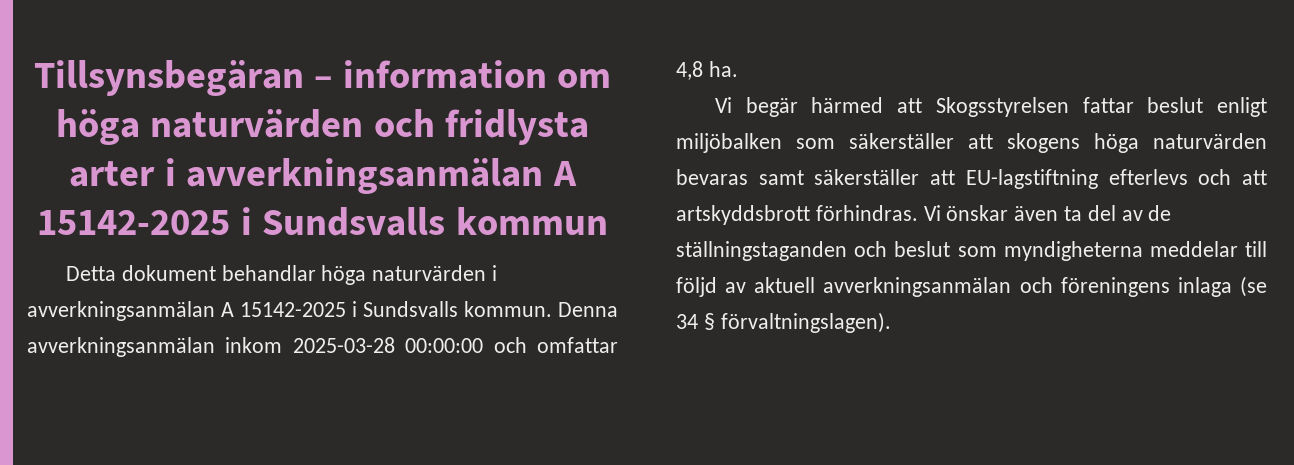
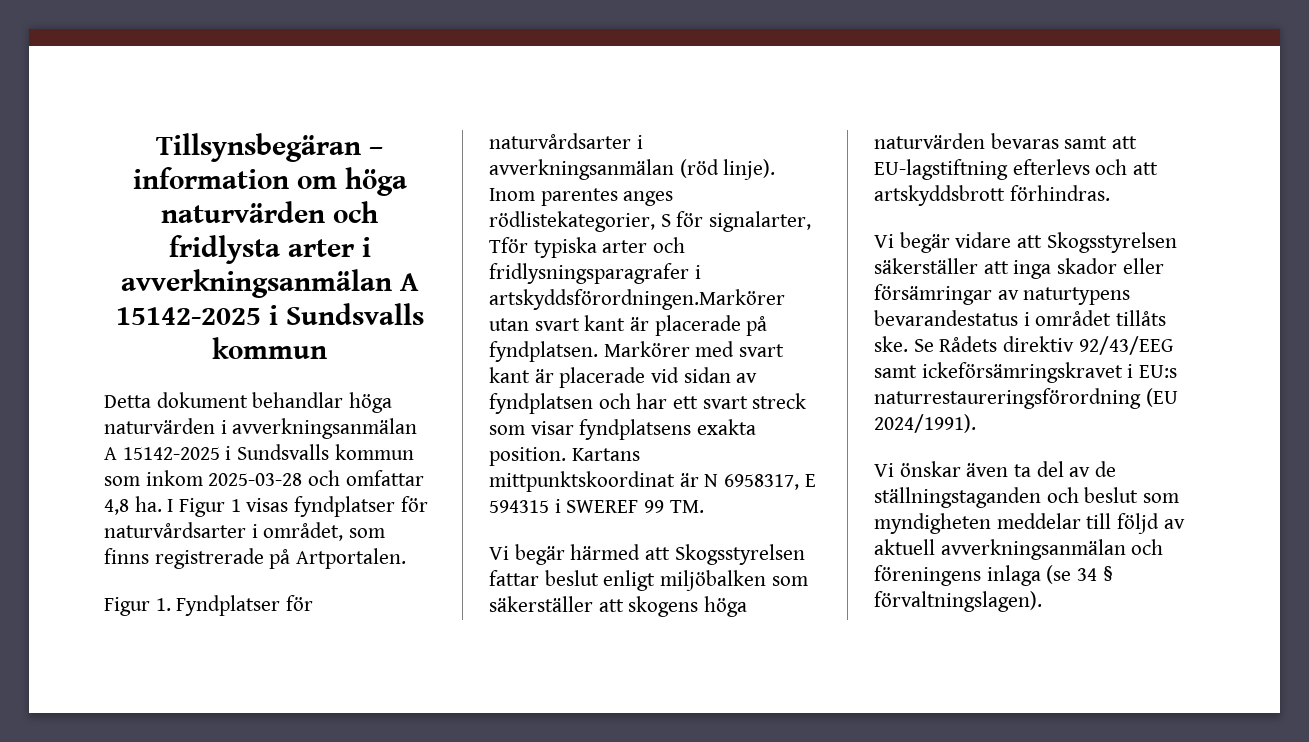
[464,301,618,317] [27,337,215,357] kommun. Denna avverkningsanmälan -> [334,444,414,460] [104,476,140,486] kommun som
[405,338,484,353] 00:00:00 -> (303, 479) none
(738, 69) none -> [167,496,428,517] [104,522,386,541] [104,548,407,569] [104,595,314,616] [489,133,643,149] [489,159,776,180] [489,188,674,206] [489,211,812,232] [489,237,686,258] [489,263,701,284] [489,289,785,310] [489,315,768,336] [489,341,785,362] [489,367,758,388] [489,393,807,414] [489,419,757,440] [489,447,640,466] [489,471,816,492] [489,499,704,513] I Figur 1 visas fyndplatser för naturvårdsarter i området, som finns registrerade på Artportalen. // Figur 1. Fyndplatser för naturvårdsarter i avverkningsanmälan (röd linje). Inom parentes anges rödlistekategorier, S för signalarter, Tför typiska arter och fridlysningsparagrafer i artskyddsförordningen.Markörer utan svart kant är placerade på fyndplatsen. Markörer med svart kant är placerade vid sidan av fyndplatsen och har ett svart streck som visar fyndplatsens exakta position. Kartans mittpunktskoordinat är N 6958317, E 594315 i SWEREF 99 TM.
[814,169,920,185] säkerställer -> (1108, 142) none
(918, 213) none -> [874,232,1177,253] [874,258,1164,279] [874,284,1131,305] [874,310,1167,326] [874,336,1173,355] [874,362,1178,383] [874,388,1178,409] [874,414,976,433] // Vi begär vidare att Skogsstyrelsen säkerställer att inga skador eller försämringar av naturtypens bevarandestatus i området tillåts ske. Se Rådets direktiv 92/43/EEG samt ickeförsämringskravet i EU:s naturrestaureringsförordning (EU 2024/1991). //
[1003,241,1143,261] myndigheterna -> [874,513,991,534] myndigheten

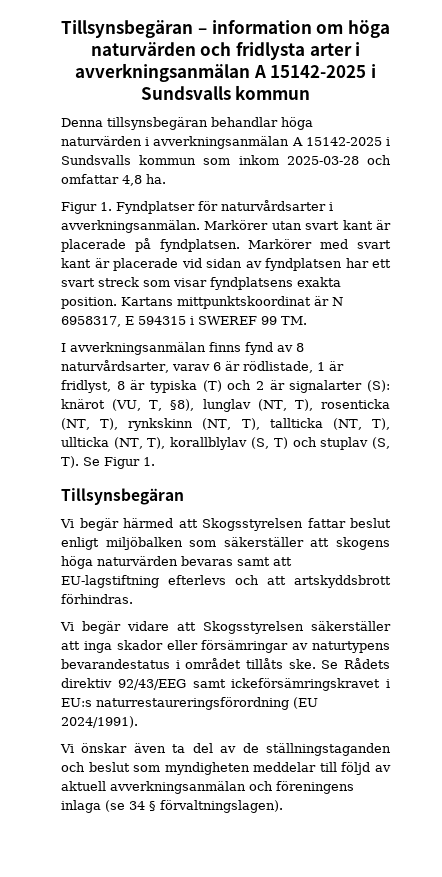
[104,392,248,408] Detta dokument -> [61,117,208,130] Denna tillsynsbegäran
[167,496,428,517] [104,522,386,541] [104,548,407,569] I Figur 1 visas fyndplatser för naturvårdsarter i området, som finns registrerade på Artportalen. -> (166, 179) none
[489,159,776,180] [489,188,674,206] [489,211,812,232] [489,237,686,258] [489,263,701,284] [489,289,785,310] avverkningsanmälan (röd linje). Inom parentes anges rödlistekategorier, S för signalarter, Tför typiska arter och fridlysningsparagrafer i artskyddsförordningen.Markörer -> [61,220,269,233] avverkningsanmälan. Markörer
[598,393,631,409] och -> (342, 264) none
(704, 506) none -> [61,342,304,355] [61,360,344,373] [61,380,390,393] [61,399,391,412] [61,418,390,431] [61,437,390,450] [61,456,155,469] [61,488,184,505] // I avverkningsanmälan finns fynd av 8 naturvårdsarter, varav 6 är rödlistade, 1 är fridlyst, 8 är typiska (T) och 2 är signalarter (S): knärot (VU, T, §8), lunglav (NT, T), rosenticka (NT, T), rynkskinn (NT, T), tallticka (NT, T), ullticka (NT, T), korallblylav (S, T) och stuplav (S, T). Se Figur 1. // Tillsynsbegäran

